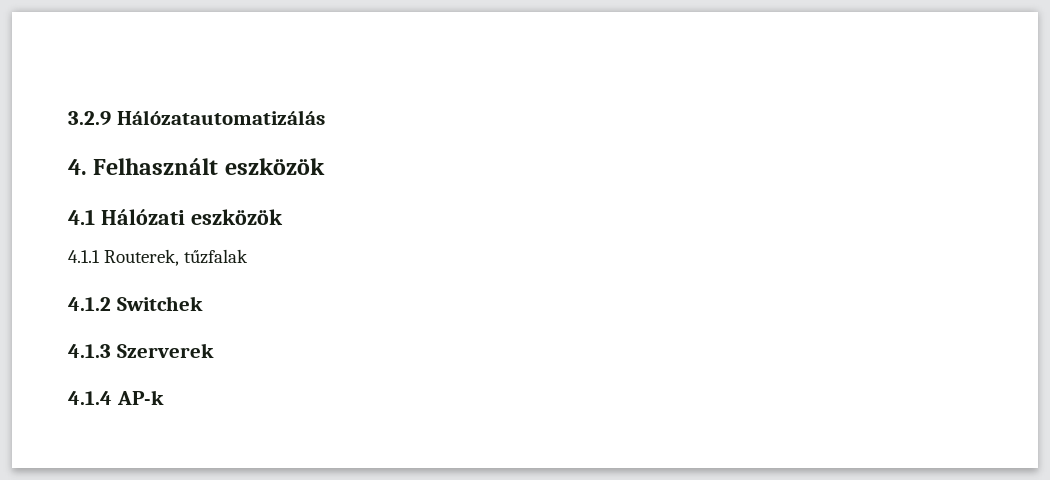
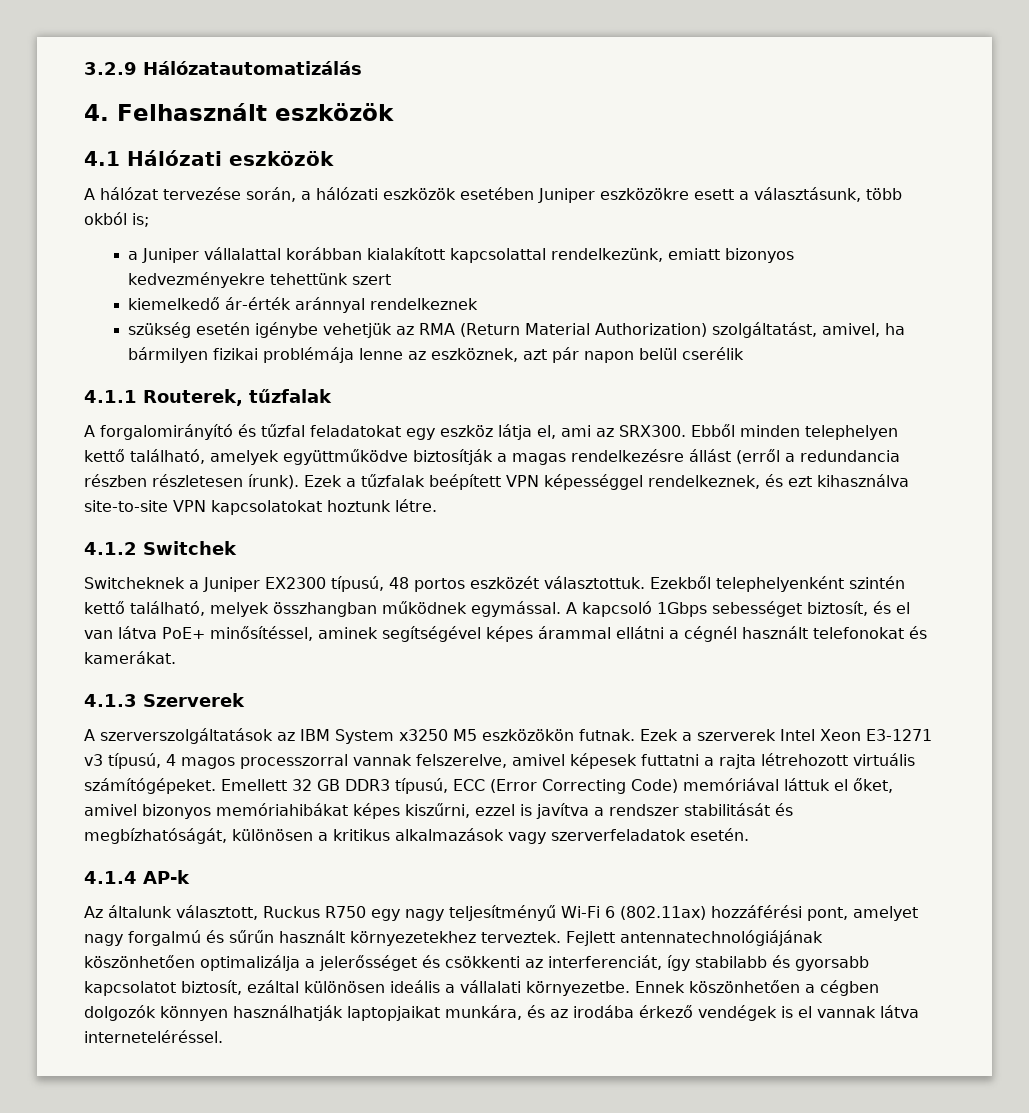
[68,249,249,266] [68,296,203,311] [68,343,214,358] [68,390,164,405] 4.1.1 Routerek, tűzfalak // 4.1.2 Switchek // 4.1.3 Szerverek // 4.1.4 AP-k -> [84,187,902,203] [84,212,149,227] [128,247,795,263] [128,272,392,288] [128,297,479,313] [128,322,906,338] [128,347,745,363] [84,389,332,406] [84,424,898,440] [84,449,900,465] [84,474,909,490] [84,499,437,515] [84,541,237,555] [84,576,905,592] [84,601,910,617] [84,626,927,642] [84,651,176,664] [84,693,245,707] [84,728,932,744] [84,753,915,769] [84,778,893,794] [84,803,793,819] [84,828,749,844] [84,870,190,884] [84,905,918,921] [84,930,823,946] [84,955,869,971] [84,980,879,996] [84,1005,919,1021] [84,1030,223,1043] A hálózat tervezése során, a hálózati eszközök esetében Juniper eszközökre esett a választásunk, több okból is; // a Juniper vállalattal korábban kialakított kapcsolattal rendelkezünk, emiatt bizonyos kedvezményekre tehettünk szert // kiemelkedő ár-érték aránnyal rendelkeznek // szükség esetén igénybe vehetjük az RMA (Return Material Authorization) szolgáltatást, amivel, ha bármilyen fizikai problémája lenne az eszköznek, azt pár napon belül cserélik // 4.1.1 Routerek, tűzfalak // A forgalomirányító és tűzfal feladatokat egy eszköz látja el, ami az SRX300. Ebből minden telephelyen kettő található, amelyek együttműködve biztosítják a magas rendelkezésre állást (erről a redundancia részben részletesen írunk). Ezek a tűzfalak beépített VPN képességgel rendelkeznek, és ezt kihasználva site-to-site VPN kapcsolatokat hoztunk létre. // 4.1.2 Switchek // Switcheknek a Juniper EX2300 típusú, 48 portos eszközét választottuk. Ezekből telephelyenként szintén kettő található, melyek összhangban működnek egymással. A kapcsoló 1Gbps sebességet biztosít, és el van látva PoE+ minősítéssel, aminek segítségével képes árammal ellátni a cégnél használt telefonokat és kamerákat. // 4.1.3 Szerverek // A szerverszolgáltatások az IBM System x3250 M5 eszközökön futnak. Ezek a szerverek Intel Xeon E3-1271 v3 típusú, 4 magos processzorral vannak felszerelve, amivel képesek futtatni a rajta létrehozott virtuális számítógépeket. Emellett 32 GB DDR3 típusú, ECC (Error Correcting Code) memóriával láttuk el őket, amivel bizonyos memóriahibákat képes kiszűrni, ezzel is javítva a rendszer stabilitását és megbízhatóságát, különösen a kritikus alkalmazások vagy szerverfeladatok esetén. // 4.1.4 AP-k // Az általunk választott, Ruckus R750 egy nagy teljesítményű Wi-Fi 6 (802.11ax) hozzáférési pont, amelyet nagy forgalmú és sűrűn használt környezetekhez terveztek. Fejlett antennatechnológiájának köszönhetően optimalizálja a jelerősséget és csökkenti az interferenciát, így stabilabb és gyorsabb kapcsolatot biztosít, ezáltal különösen ideális a vállalati környezetbe. Ennek köszönhetően a cégben dolgozók könnyen használhatják laptopjaikat munkára, és az irodába érkező vendégek is el vannak látva interneteléréssel.

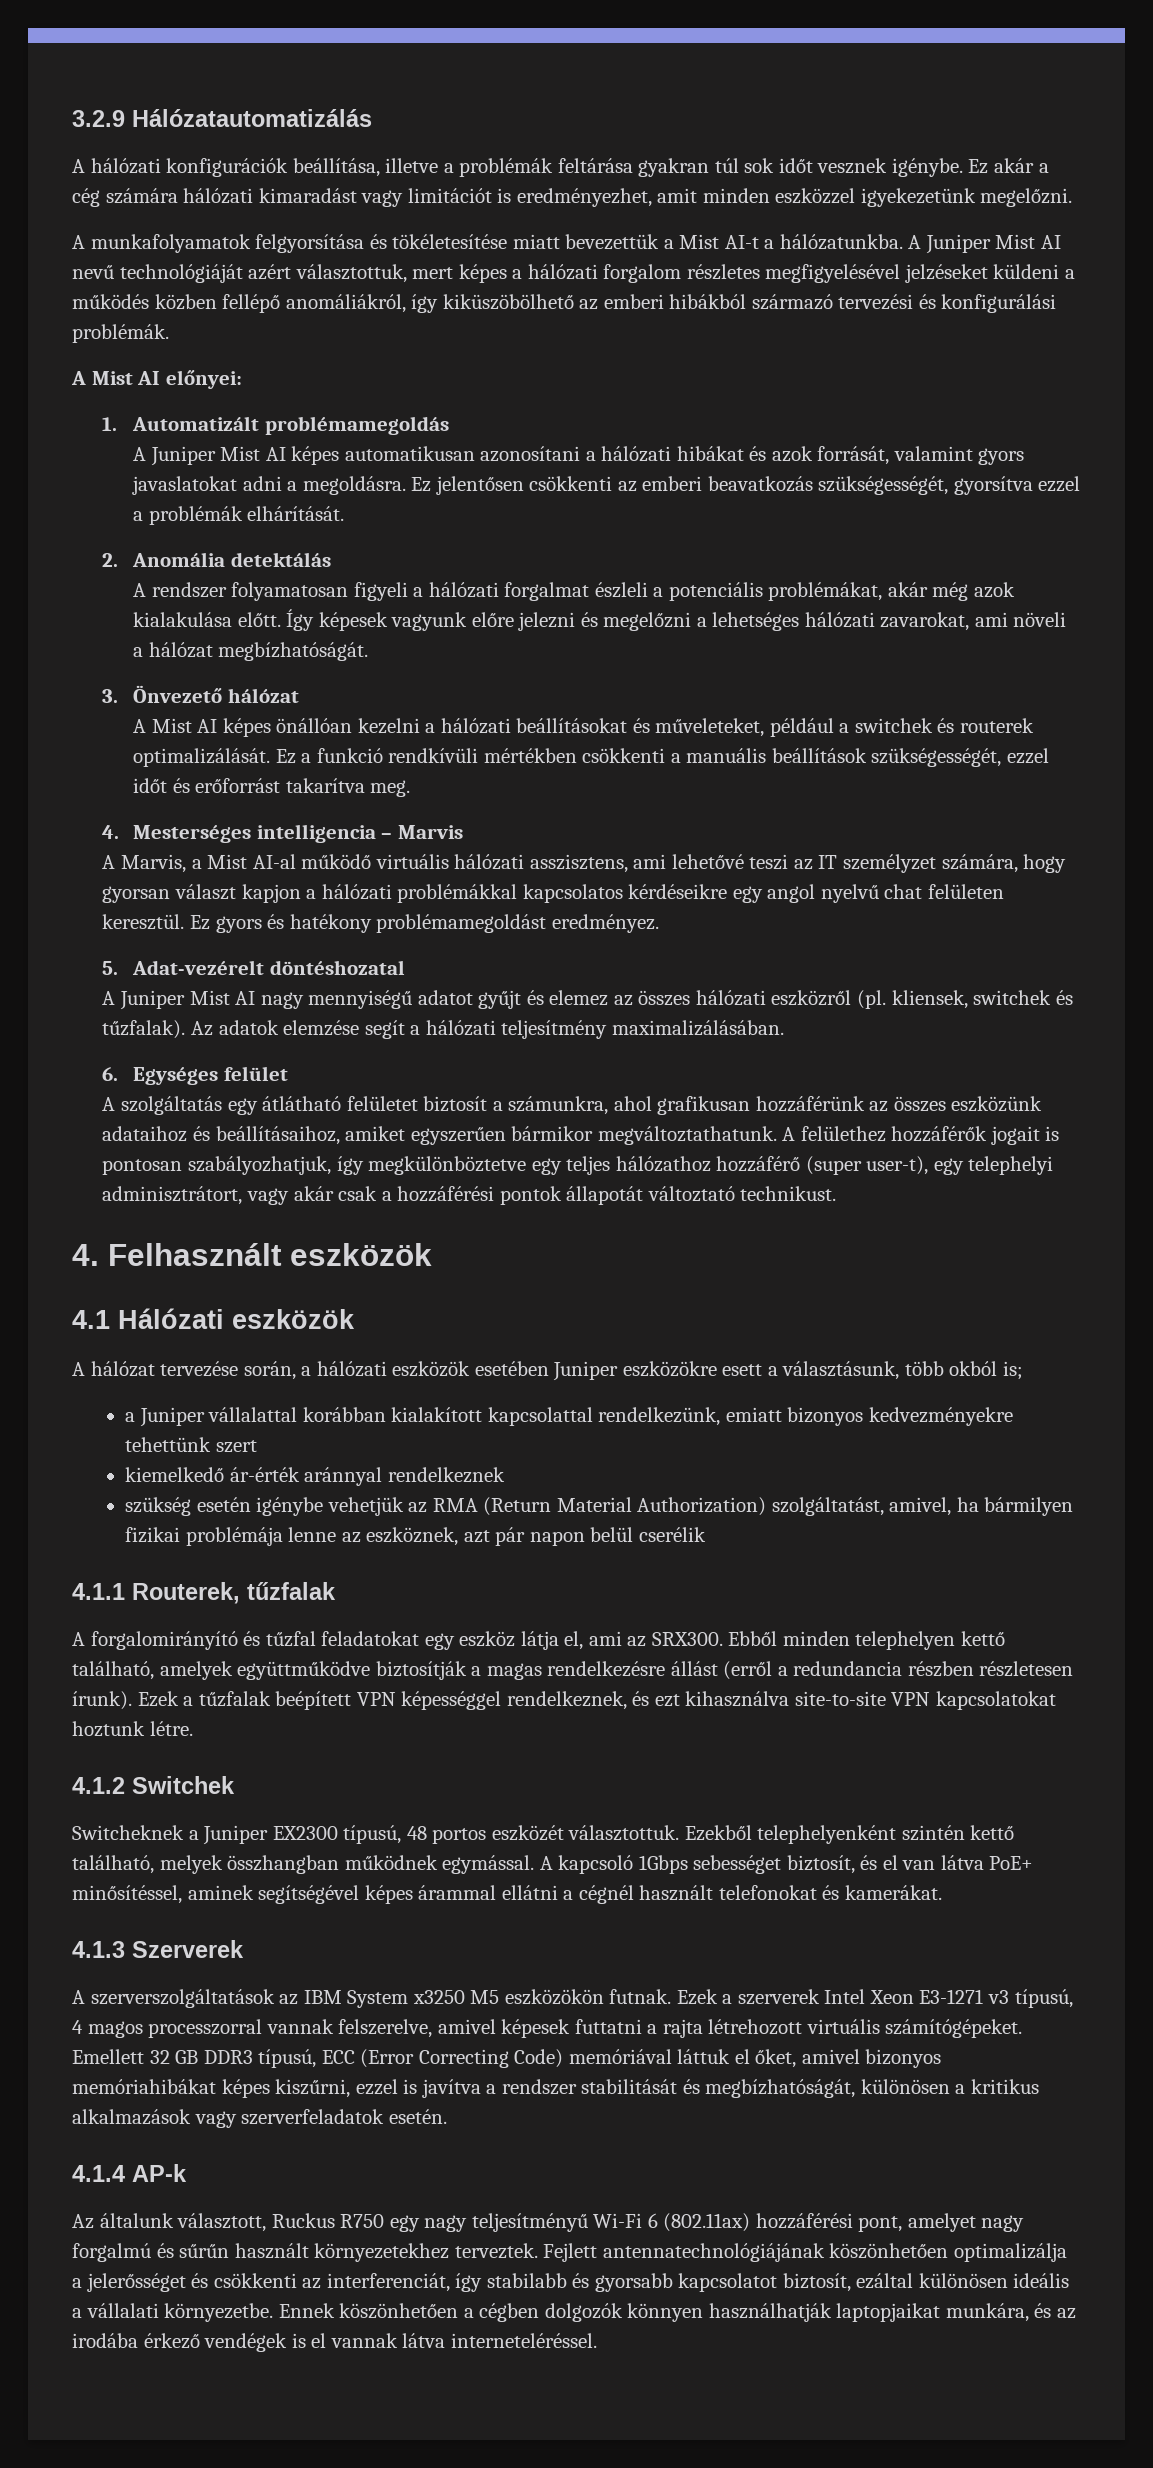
(362, 68) none -> [72,158,1049,177] [72,188,1073,207] [72,234,1062,254] [72,264,1075,283] [72,294,1057,313] [72,324,169,343] [71,370,242,389] [102,416,449,435] [132,446,1025,466] [131,476,1081,495] [132,506,345,525] [102,552,331,567] [132,582,1015,601] [132,609,1067,631] [132,642,369,661] [102,685,299,703] [132,718,1034,737] [132,748,1049,767] [132,778,411,797] [102,824,463,843] [102,854,1067,873] [102,884,1004,903] [102,914,659,933] [102,960,405,975] [102,990,1073,1010] [102,1020,784,1039] [102,1066,288,1085] [102,1096,1043,1115] [102,1126,1060,1145] [102,1156,1054,1175] [102,1186,837,1205] // A hálózati konfigurációk beállítása, illetve a problémák feltárása gyakran túl sok időt vesznek igénybe. Ez akár a cég számára hálózati kimaradást vagy limitációt is eredményezhet, amit minden eszközzel igyekezetünk megelőzni. // A munkafolyamatok felgyorsítása és tökéletesítése miatt bevezettük a Mist AI-t a hálózatunkba. A Juniper Mist AI nevű technológiáját azért választottuk, mert képes a hálózati forgalom részletes megfigyelésével jelzéseket küldeni a működés közben fellépő anomáliákról, így kiküszöbölhető az emberi hibákból származó tervezési és konfigurálási problémák. // A Mist AI előnyei: // 1. Automatizált problémamegoldás // A Juniper Mist AI képes automatikusan azonosítani a hálózati hibákat és azok forrását, valamint gyors javaslatokat adni a megoldásra. Ez jelentősen csökkenti az emberi beavatkozás szükségességét, gyorsítva ezzel a problémák elhárítását. // 2. Anomália detektálás // A rendszer folyamatosan figyeli a hálózati forgalmat észleli a potenciális problémákat, akár még azok kialakulása előtt. Így képesek vagyunk előre jelezni és megelőzni a lehetséges hálózati zavarokat, ami növeli a hálózat megbízhatóságát. // 3. Önvezető hálózat // A Mist AI képes önállóan kezelni a hálózati beállításokat és műveleteket, például a switchek és routerek optimalizálását. Ez a funkció rendkívüli mértékben csökkenti a manuális beállítások szükségességét, ezzel időt és erőforrást takarítva meg. // 4. Mesterséges intelligencia – Marvis // A Marvis, a Mist AI-al működő virtuális hálózati asszisztens, ami lehetővé teszi az IT személyzet számára, hogy gyorsan választ kapjon a hálózati problémákkal kapcsolatos kérdéseikre egy angol nyelvű chat felületen keresztül. Ez gyors és hatékony problémamegoldást eredményez. // 5. Adat-vezérelt döntéshozatal // A Juniper Mist AI nagy mennyiségű adatot gyűjt és elemez az összes hálózati eszközről (pl. kliensek, switchek és tűzfalak). Az adatok elemzése segít a hálózati teljesítmény maximalizálásában. // 6. Egységes felület // A szolgáltatás egy átlátható felületet biztosít a számunkra, ahol grafikusan hozzáférünk az összes eszközünk adataihoz és beállításaihoz, amiket egyszerűen bármikor megváltoztathatunk. A felülethez hozzáférők jogait is pontosan szabályozhatjuk, így megkülönböztetve egy teljes hálózathoz hozzáférő (super user-t), egy telephelyi adminisztrátort, vagy akár csak a hozzáférési pontok állapotát változtató technikust.

